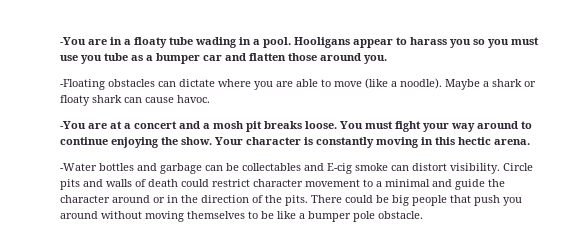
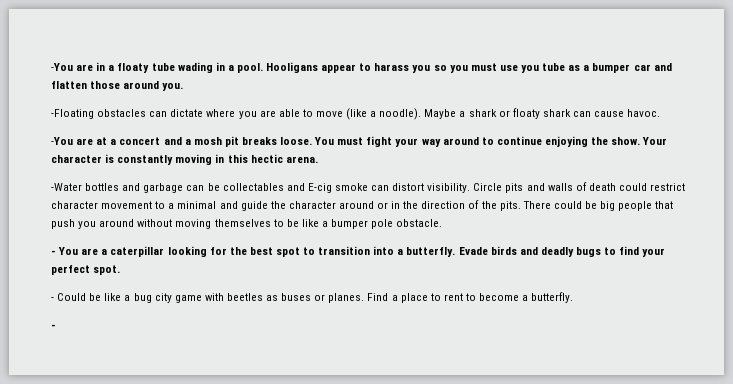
(423, 215) none -> [51,246,666,257] [51,265,121,275] [51,292,574,303] [51,324,56,329] // - You are a caterpillar looking for the best spot to transition into a butterfly. Evade birds and deadly bugs to find your perfect spot. // - Could be like a bug city game with beetles as buses or planes. Find a place to rent to become a butterfly. // -

